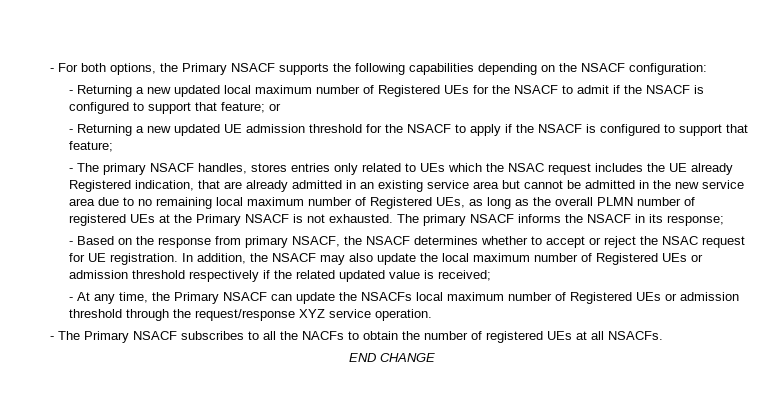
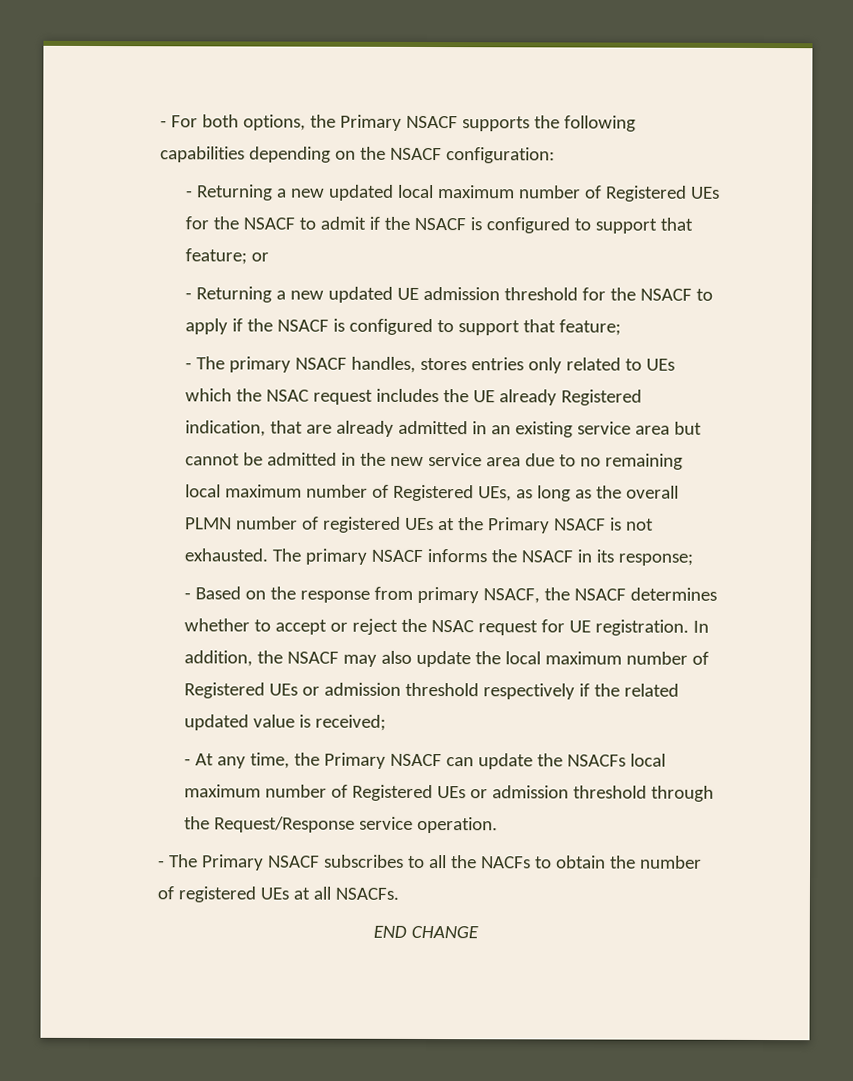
[195,309,326,321] request/response XYZ -> [213,816,355,833] Request/Response

